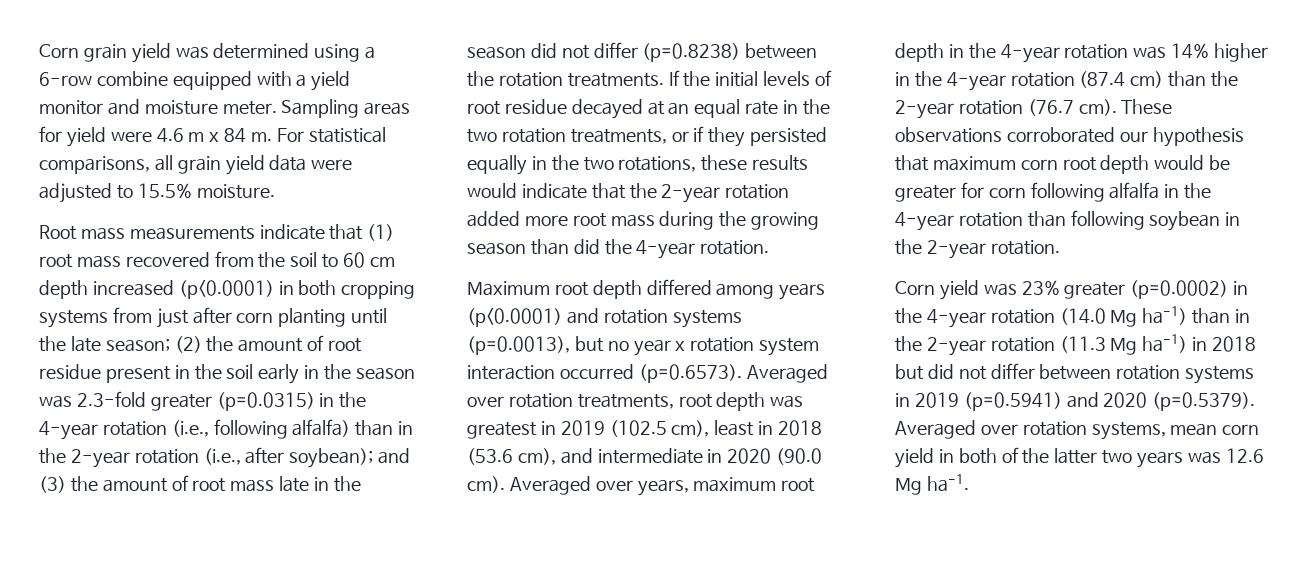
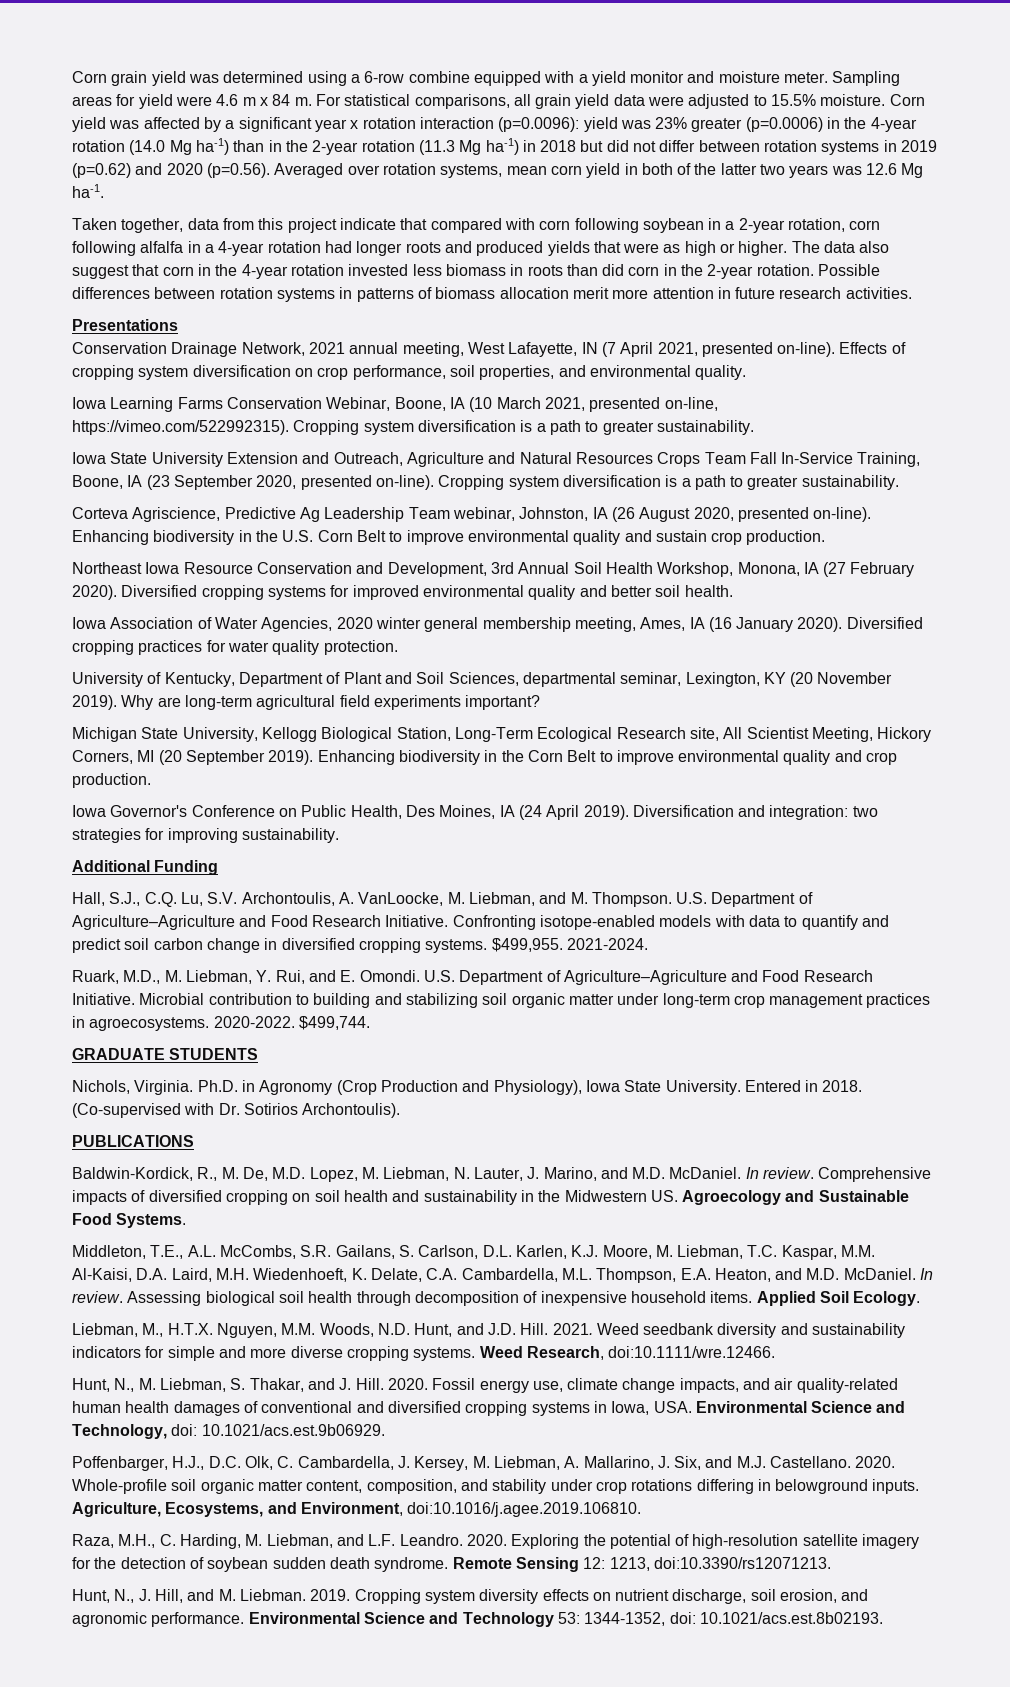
[39,224,395,241] [39,251,395,268] [39,280,416,299] [39,307,388,328] [39,335,362,353] [39,364,415,384] [39,391,367,411] [39,419,414,440] [39,447,411,468] [39,475,361,493] [467,42,818,62] [467,70,833,87] [467,99,830,119] [467,126,828,147] [467,155,809,175] [467,183,790,203] [467,211,820,230] [467,239,770,259] [467,279,826,300] [467,308,742,328] [467,336,820,356] [467,364,828,383] [467,392,804,411] [467,420,823,439] [467,448,823,465] [467,476,816,496] [895,43,1269,63] [895,71,1239,91] [895,99,1173,119] [895,127,1244,147] [895,155,1231,174] [895,182,1212,202] [895,210,1241,231] [895,239,1060,259] [895,281,935,295] // Root mass measurements indicate that (1) root mass recovered from the soil to 60 cm depth increased (p<0.0001) in both cropping systems from just after corn planting until the late season; (2) the amount of root residue present in the soil early in the season was 2.3-fold greater (p=0.0315) in the 4-year rotation (i.e., following alfalfa) than in the 2-year rotation (i.e., after soybean); and (3) the amount of root mass late in the season did not differ (p=0.8238) between the rotation treatments. If the initial levels of root residue decayed at an equal rate in the two rotation treatments, or if they persisted equally in the two rotations, these results would indicate that the 2-year rotation added more root mass during the growing season than did the 4-year rotation. // Maximum root depth differed among years (p<0.0001) and rotation systems (p=0.0013), but no year x rotation system interaction occurred (p=0.6573). Averaged over rotation treatments, root depth was greatest in 2019 (102.5 cm), least in 2018 (53.6 cm), and intermediate in 2020 (90.0 cm). Averaged over years, maximum root depth in the 4-year rotation was 14% higher in the 4-year rotation (87.4 cm) than the 2-year rotation (76.7 cm). These observations corroborated our hypothesis that maximum corn root depth would be greater for corn following alfalfa in the 4-year rotation than following soybean in the 2-year rotation. // Corn -> [889,94,925,106] [72,117,580,132] Corn yield was affected by a significant year x rotation interaction (p=0.0096):
[1130,280,1229,299] (p=0.0002) -> [745,117,823,132] (p=0.0006)
[963,392,1062,411] (p=0.5941) -> [72,163,131,178] (p=0.62)
[1152,392,1256,411] (p=0.5379). -> [206,163,270,178] (p=0.56).
(969, 483) none -> [72,218,881,233] [72,241,890,256] [72,264,881,279] [72,287,912,302] [72,319,178,331] [72,342,906,357] [72,365,747,380] [72,397,718,412] [72,420,754,435] [72,452,921,467] [72,475,899,490] [72,507,872,522] [72,530,826,545] [72,562,915,577] [72,585,733,600] [72,617,923,632] [72,640,398,655] [72,672,893,687] [72,695,541,710] [72,727,932,742] [72,750,898,765] [72,773,151,788] [72,805,878,820] [72,828,339,843] [72,860,219,875] [72,892,813,907] [72,915,889,930] [72,938,648,953] [72,970,873,985] [72,993,931,1008] [72,1016,370,1031] [72,1048,259,1060] [72,1080,863,1095] [72,1103,401,1118] [72,1135,194,1147] [72,1167,932,1182] [72,1190,909,1205] [72,1213,187,1228] [72,1245,876,1260] [72,1268,934,1283] [72,1291,921,1306] [72,1323,906,1338] [72,1346,776,1361] [72,1378,898,1393] [72,1401,906,1416] [72,1424,385,1439] [72,1456,896,1471] [72,1479,920,1494] [72,1502,642,1517] [72,1534,920,1549] [72,1557,831,1572] [72,1589,869,1604] [72,1612,883,1627] // Taken together, data from this project indicate that compared with corn following soybean in a 2-year rotation, corn following alfalfa in a 4-year rotation had longer roots and produced yields that were as high or higher. The data also suggest that corn in the 4-year rotation invested less biomass in roots than did corn in the 2-year rotation. Possible differences between rotation systems in patterns of biomass allocation merit more attention in future research activities. // Presentations // Conservation Drainage Network, 2021 annual meeting, West Lafayette, IN (7 April 2021, presented on-line). Effects of cropping system diversification on crop performance, soil properties, and environmental quality. // Iowa Learning Farms Conservation Webinar, Boone, IA (10 March 2021, presented on-line, https://vimeo.com/522992315). Cropping system diversification is a path to greater sustainability. // Iowa State University Extension and Outreach, Agriculture and Natural Resources Crops Team Fall In-Service Training, Boone, IA (23 September 2020, presented on-line). Cropping system diversification is a path to greater sustainability. // Corteva Agriscience, Predictive Ag Leadership Team webinar, Johnston, IA (26 August 2020, presented on-line). Enhancing biodiversity in the U.S. Corn Belt to improve environmental quality and sustain crop production. // Northeast Iowa Resource Conservation and Development, 3rd Annual Soil Health Workshop, Monona, IA (27 February 2020). Diversified cropping systems for improved environmental quality and better soil health. // Iowa Association of Water Agencies, 2020 winter general membership meeting, Ames, IA (16 January 2020). Diversified cropping practices for water quality protection. // University of Kentucky, Department of Plant and Soil Sciences, departmental seminar, Lexington, KY (20 November 2019). Why are long-term agricultural field experiments important? // Michigan State University, Kellogg Biological Station, Long-Term Ecological Research site, All Scientist Meeting, Hickory Corners, MI (20 September 2019). Enhancing biodiversity in the Corn Belt to improve environmental quality and crop production. // Iowa Governor's Conference on Public Health, Des Moines, IA (24 April 2019). Diversification and integration: two strategies for improving sustainability. // Additional Funding // Hall, S.J., C.Q. Lu, S.V. Archontoulis, A. VanLoocke, M. Liebman, and M. Thompson. U.S. Department of Agriculture–Agriculture and Food Research Initiative. Confronting isotope-enabled models with data to quantify and predict soil carbon change in diversified cropping systems. $499,955. 2021-2024. // Ruark, M.D., M. Liebman, Y. Rui, and E. Omondi. U.S. Department of Agriculture–Agriculture and Food Research Initiative. Microbial contribution to building and stabilizing soil organic matter under long-term crop management practices in agroecosystems. 2020-2022. $499,744. // GRADUATE STUDENTS // Nichols, Virginia. Ph.D. in Agronomy (Crop Production and Physiology), Iowa State University. Entered in 2018. (Co-supervised with Dr. Sotirios Archontoulis). // PUBLICATIONS // Baldwin-Kordick, R., M. De, M.D. Lopez, M. Liebman, N. Lauter, J. Marino, and M.D. McDaniel. In review. Comprehensive impacts of diversified cropping on soil health and sustainability in the Midwestern US. Agroecology and Sustainable Food Systems. // Middleton, T.E., A.L. McCombs, S.R. Gailans, S. Carlson, D.L. Karlen, K.J. Moore, M. Liebman, T.C. Kaspar, M.M. Al-Kaisi, D.A. Laird, M.H. Wiedenhoeft, K. Delate, C.A. Cambardella, M.L. Thompson, E.A. Heaton, and M.D. McDaniel. In review. Assessing biological soil health through decomposition of inexpensive household items. Applied Soil Ecology. // Liebman, M., H.T.X. Nguyen, M.M. Woods, N.D. Hunt, and J.D. Hill. 2021. Weed seedbank diversity and sustainability indicators for simple and more diverse cropping systems. Weed Research, doi:10.1111/wre.12466. // Hunt, N., M. Liebman, S. Thakar, and J. Hill. 2020. Fossil energy use, climate change impacts, and air quality-related human health damages of conventional and diversified cropping systems in Iowa, USA. Environmental Science and Technology, doi: 10.1021/acs.est.9b06929. // Poffenbarger, H.J., D.C. Olk, C. Cambardella, J. Kersey, M. Liebman, A. Mallarino, J. Six, and M.J. Castellano. 2020. Whole-profile soil organic matter content, composition, and stability under crop rotations differing in belowground inputs. Agriculture, Ecosystems, and Environment, doi:10.1016/j.agee.2019.106810. // Raza, M.H., C. Harding, M. Liebman, and L.F. Leandro. 2020. Exploring the potential of high-resolution satellite imagery for the detection of soybean sudden death syndrome. Remote Sensing 12: 1213, doi:10.3390/rs12071213. // Hunt, N., J. Hill, and M. Liebman. 2019. Cropping system diversity effects on nutrient discharge, soil erosion, and agronomic performance. Environmental Science and Technology 53: 1344-1352, doi: 10.1021/acs.est.8b02193.

